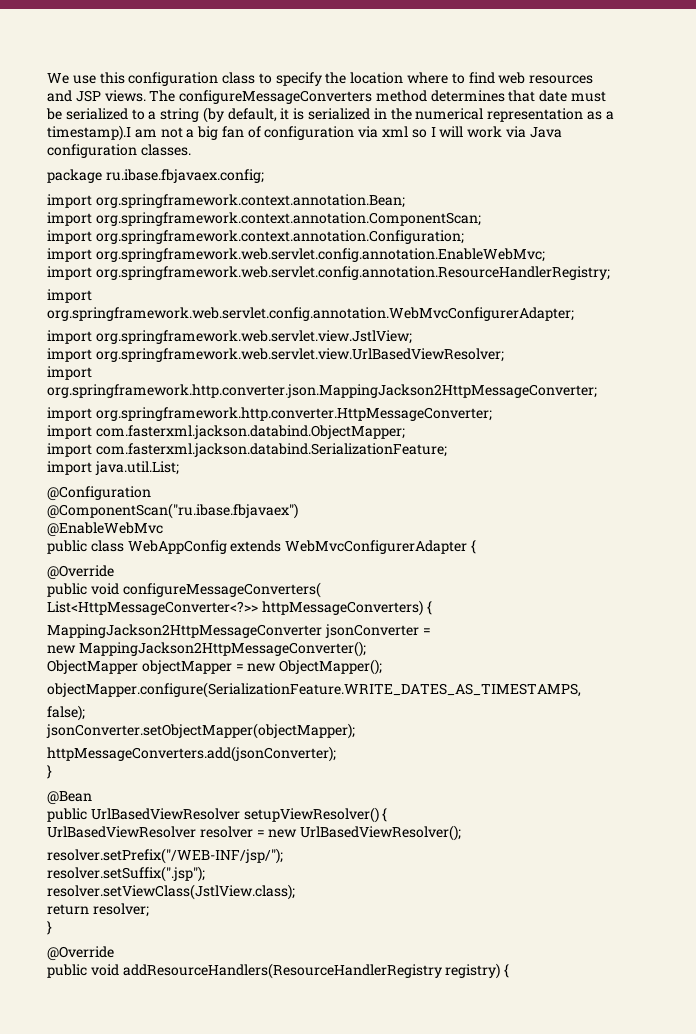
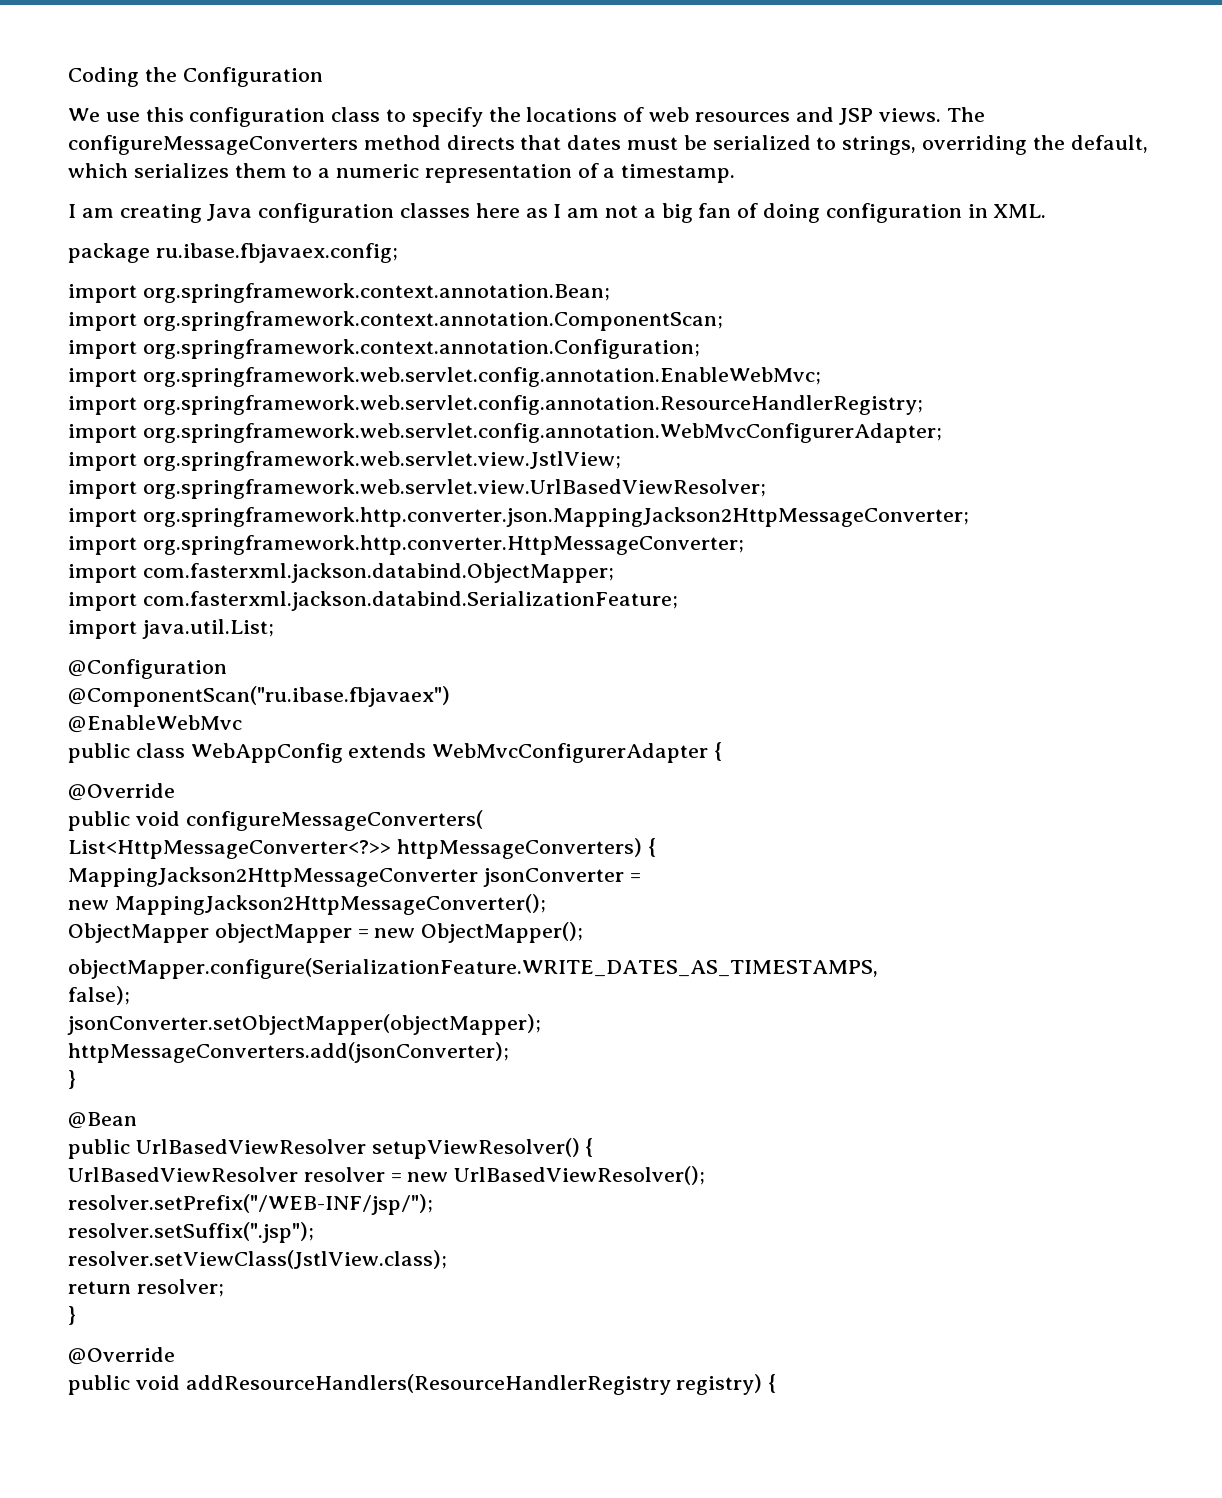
(47, 78) none -> [68,67,323,87] Coding the Configuration //
[350,72,495,84] location where to find -> [526,107,645,122] locations of
[430,90,568,102] determines that date -> [446,135,622,150] directs that dates
[148,107,614,123] [47,125,131,141] a string (by default, it is serialized in the numerical representation as a timestamp).I -> [842,135,1148,155] [68,163,736,183] [68,203,562,223] strings, overriding the default, which serializes them to a numeric representation of a timestamp. // I am creating Java configuration classes here as I
[264,126,562,140] [47,144,191,158] configuration via xml so I will work via Java configuration classes. -> [763,203,1047,223] doing configuration in XML.

